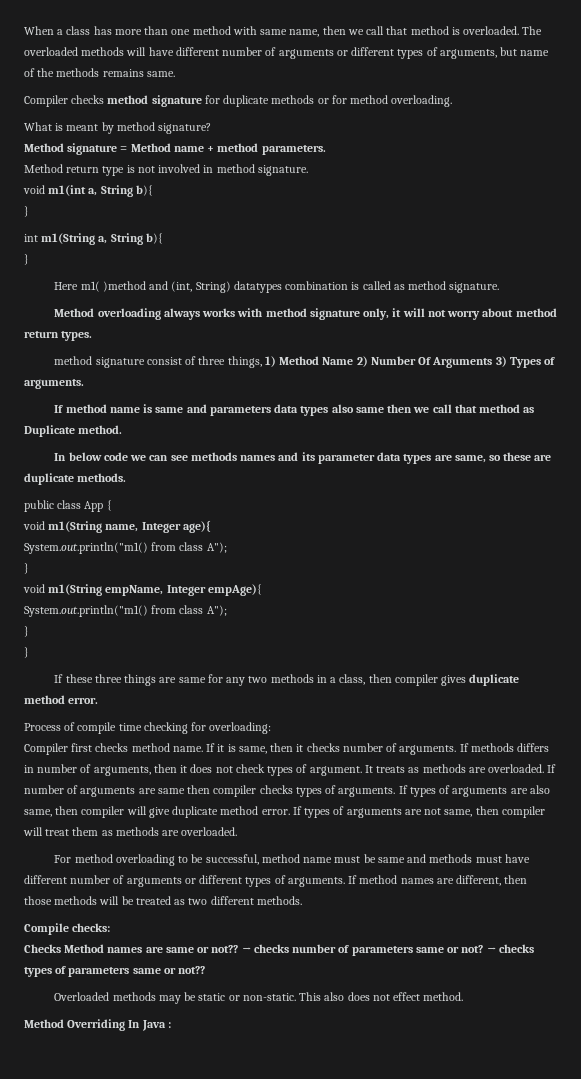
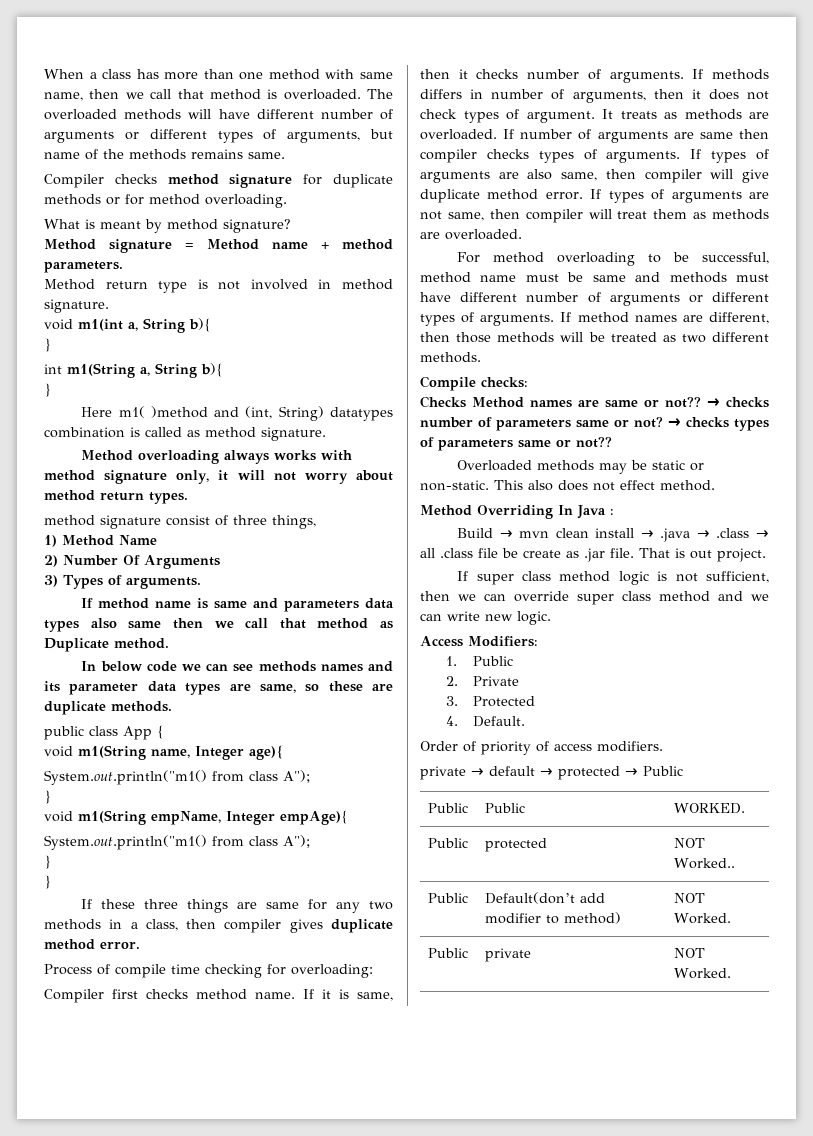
(262, 362) none -> (316, 522) //
(354, 361) none -> (157, 540) //
(493, 362) none -> (220, 562) //
(171, 1025) none -> [457,528,769,542] [420,548,766,562] [457,571,769,585] [420,591,769,605] [420,611,551,625] [420,636,538,647] [446,656,513,666] [446,676,519,686] [446,696,535,707] [446,716,525,727] [420,741,663,755] [420,766,683,780] [428,803,469,813] [485,803,526,813] [674,803,746,814] [428,838,469,848] [485,838,548,852] [674,838,706,848] [674,858,736,869] [428,893,469,903] [485,892,606,904] [485,912,622,924] [674,893,706,903] [674,913,732,924] [428,948,469,958] [485,948,532,962] [674,948,706,958] [674,968,732,979] // Build → mvn clean install → .java → .class → all .class file be create as .jar file. That is out project. // If super class method logic is not sufficient, then we can override super class method and we can write new logic. // Access Modifiers: // 1. Public // 2. Private // 3. Protected // 4. Default. // Order of priority of access modifiers. // private → default → protected → Public // Public | Public | WORKED. // Public | protected | NOT Worked.. // Public | Default(don’t add modifier to method) | NOT Worked. // Public | private | NOT Worked.

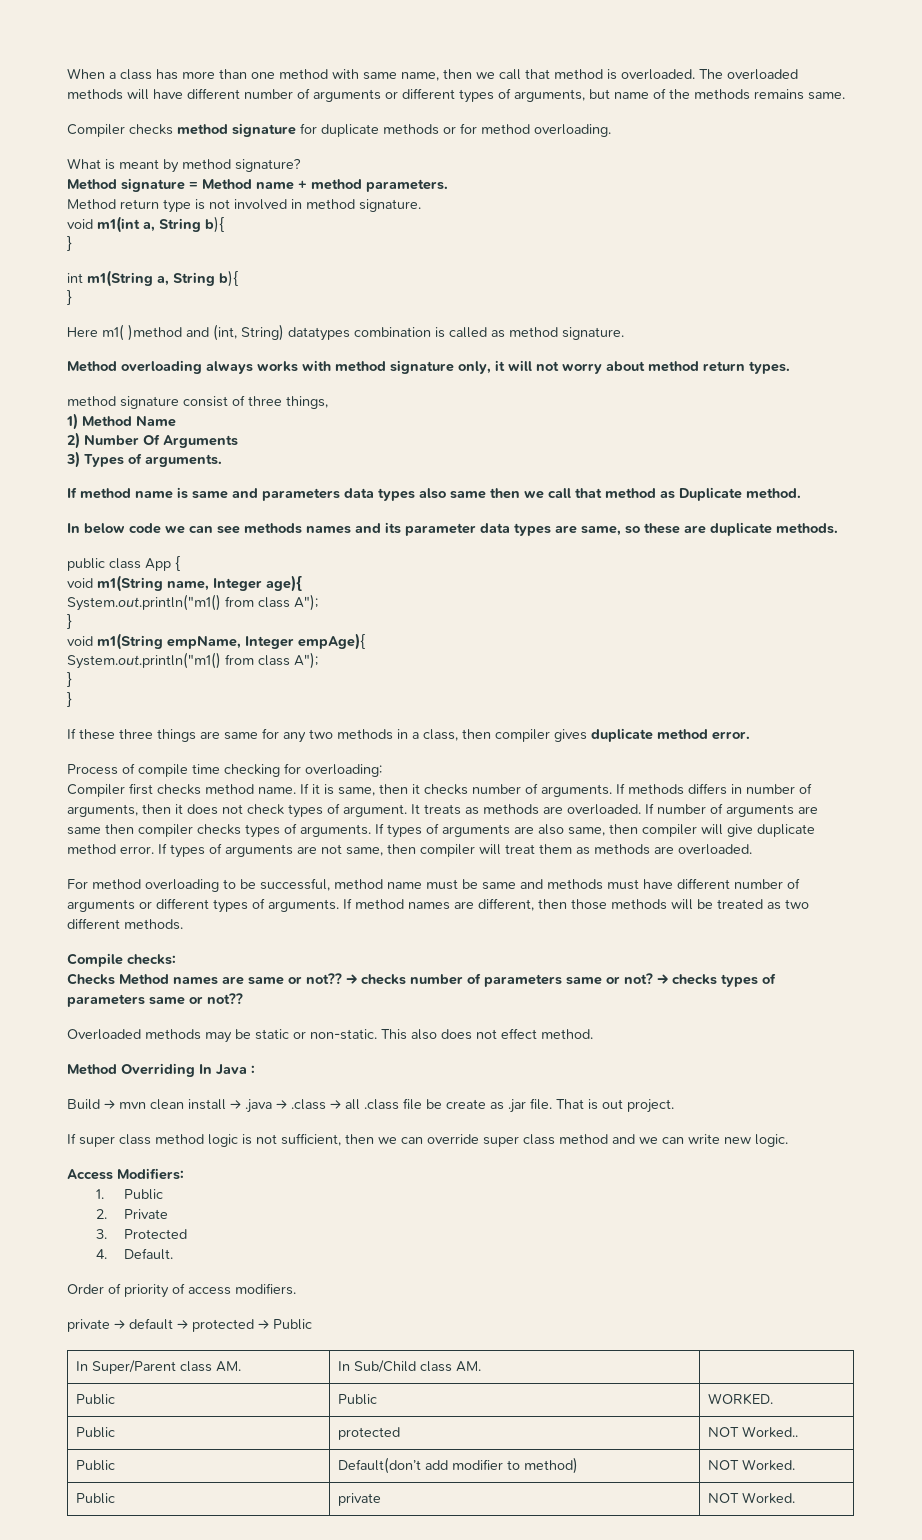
(683, 771) none -> [75,1360,241,1374] [337,1360,481,1373] // In Super/Parent class AM. | In Sub/Child class AM. |

